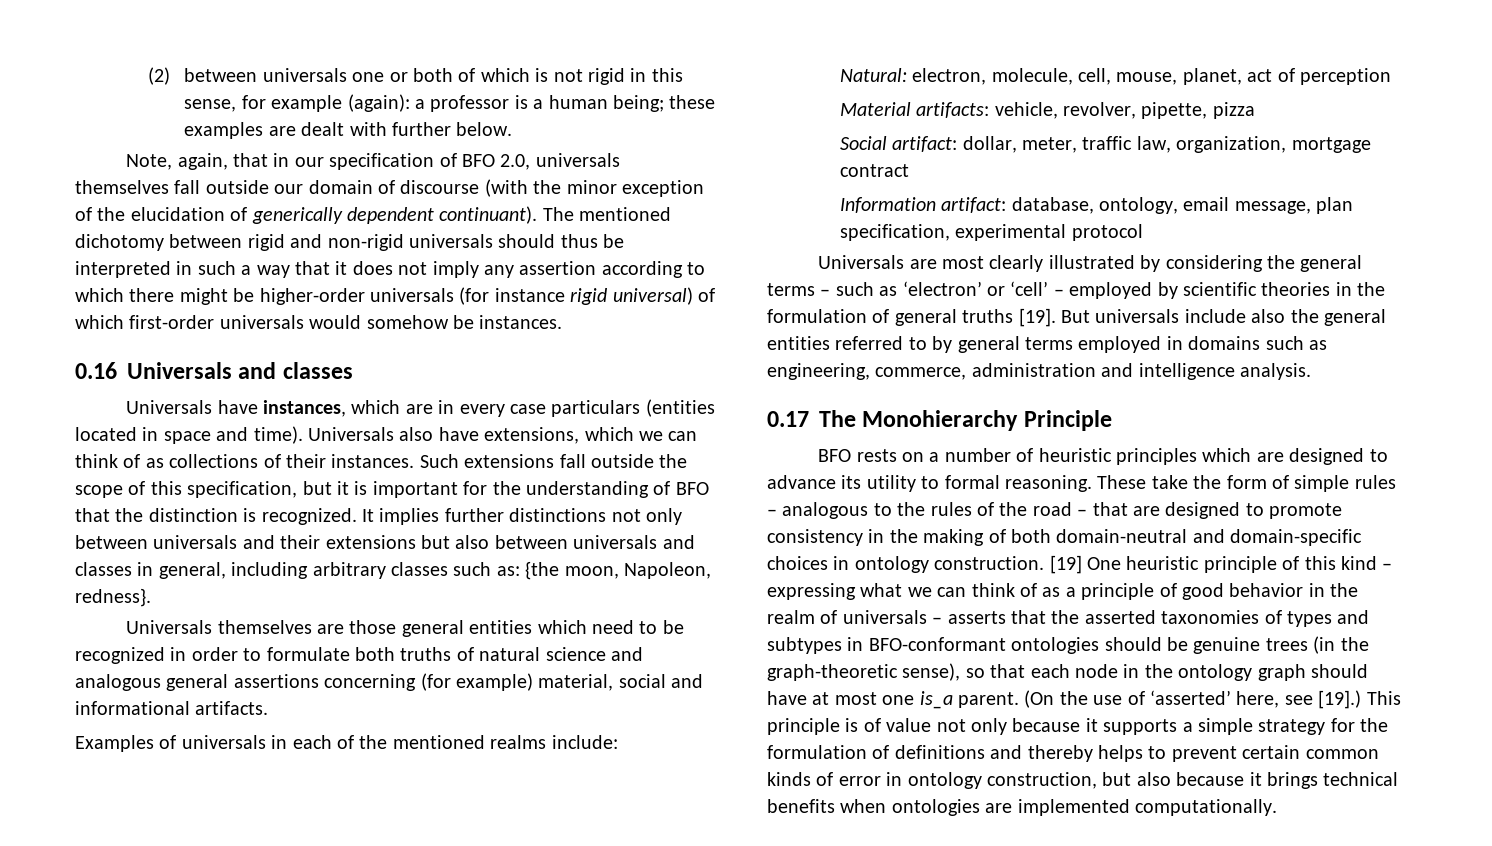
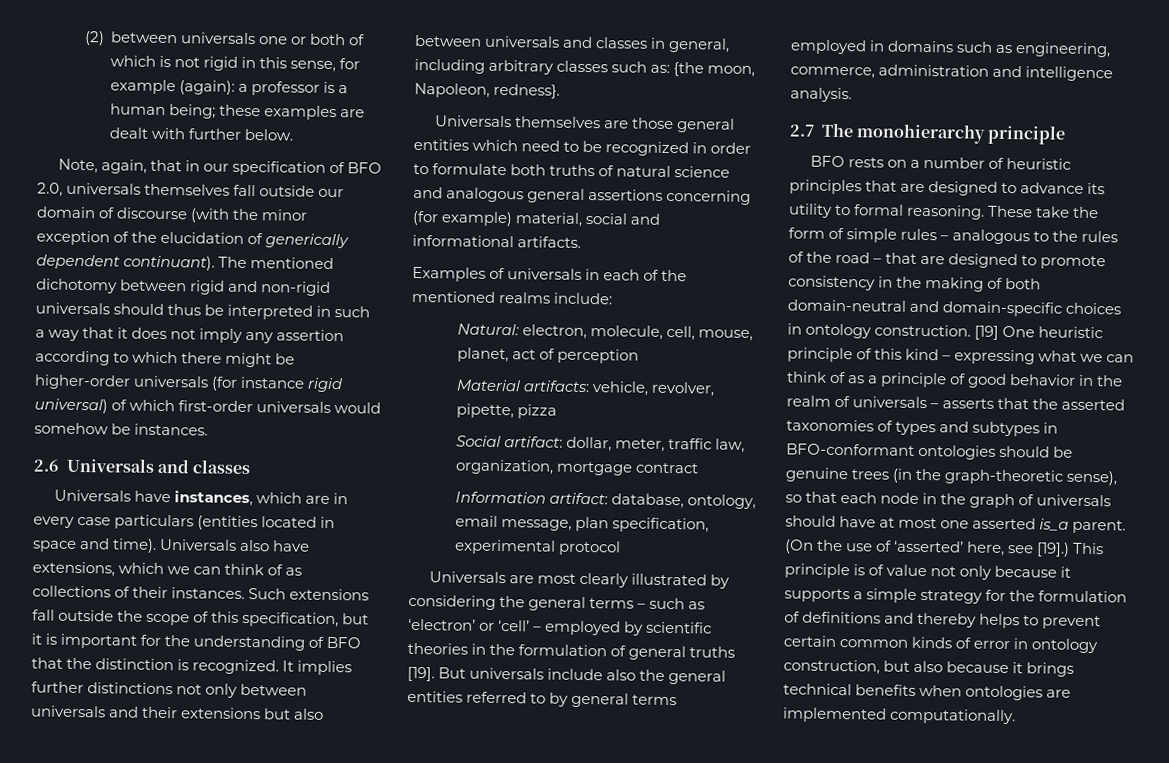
[75,362,117,379] 0.16 -> [33,459,60,472] 2.6
[767,410,1112,431] 0.17 The Monohierarchy Principle -> [789,122,1067,145] 2.7 The monohierarchy principle
[1202,448,1252,462] which -> [865,180,898,192] that
[1178,664,1306,681] ontology graph -> [969,493,1112,509] graph of universals
(915, 700) none -> [972,517,1037,530] asserted

